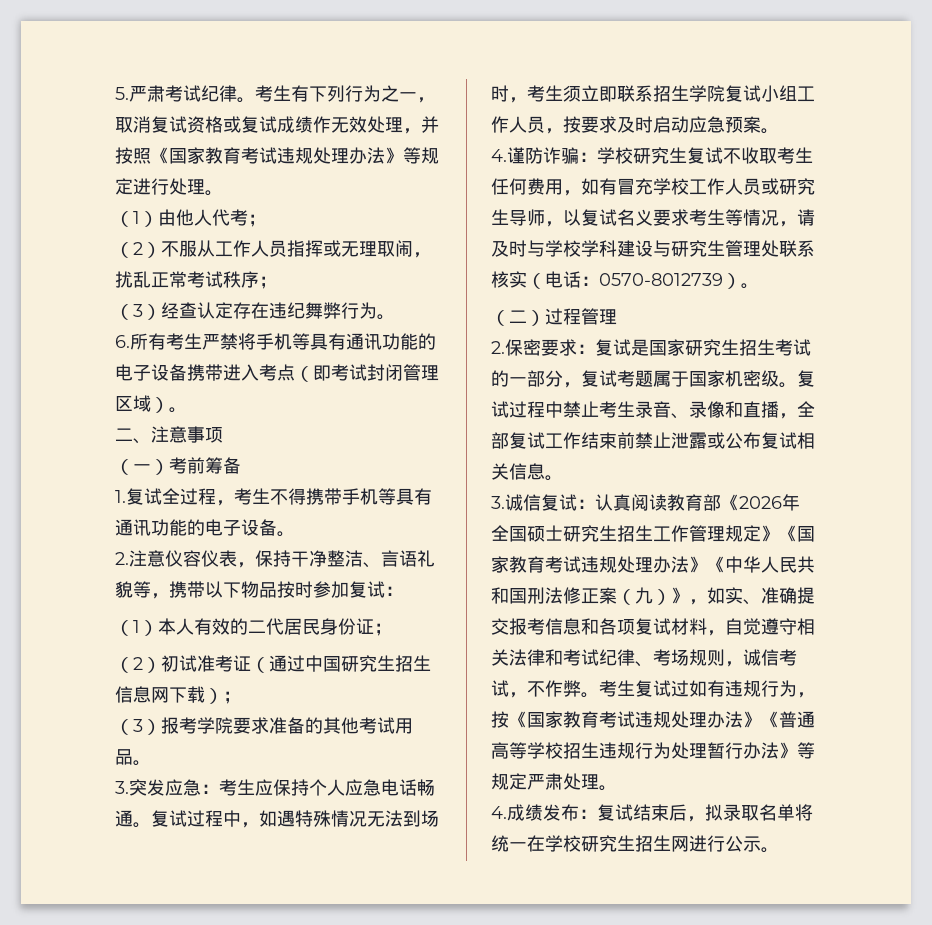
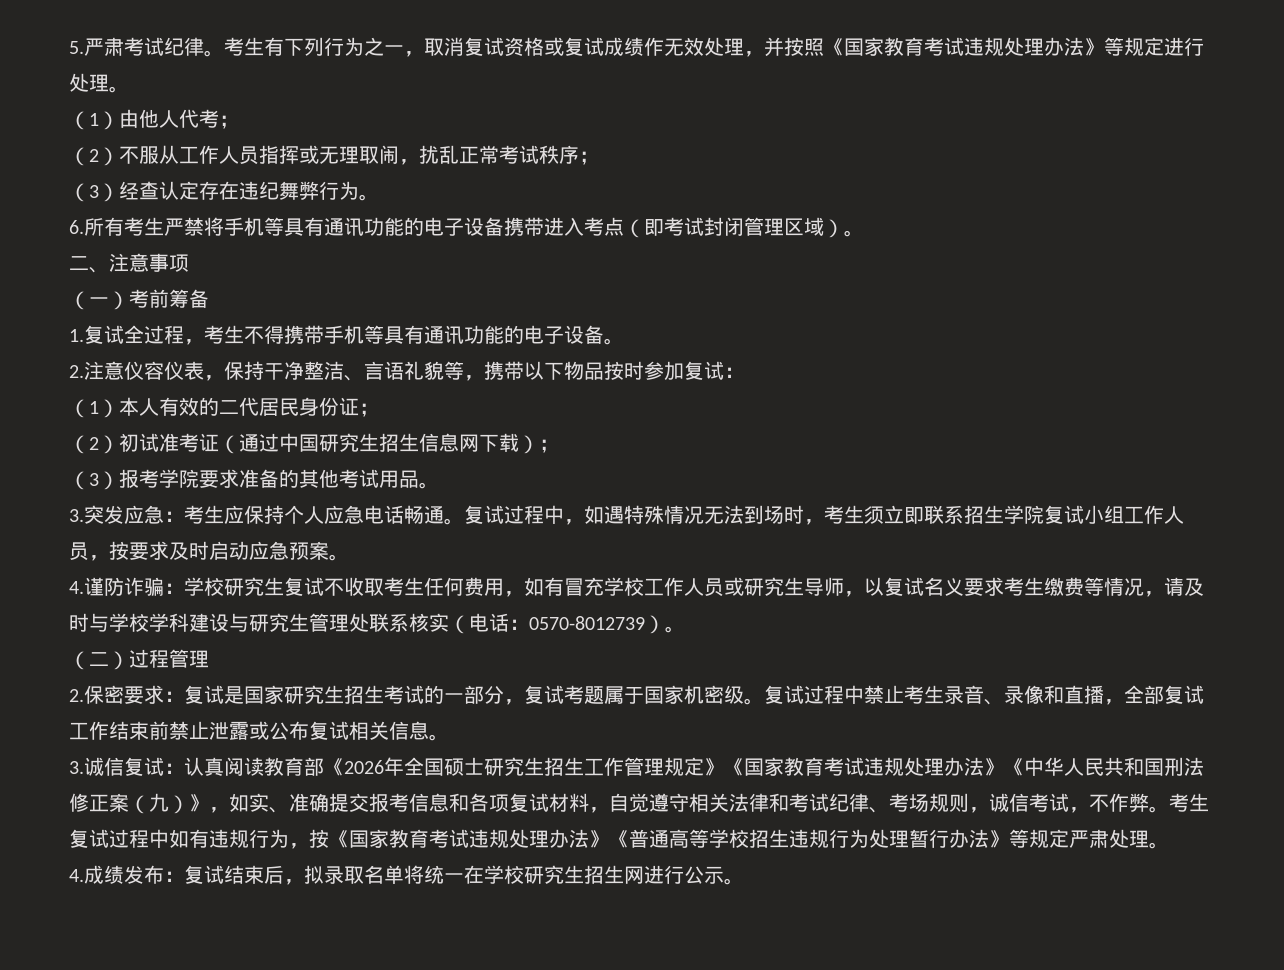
(725, 217) none -> [1044,577,1084,596] 缴费
(689, 688) none -> [129,829,169,848] 程中

